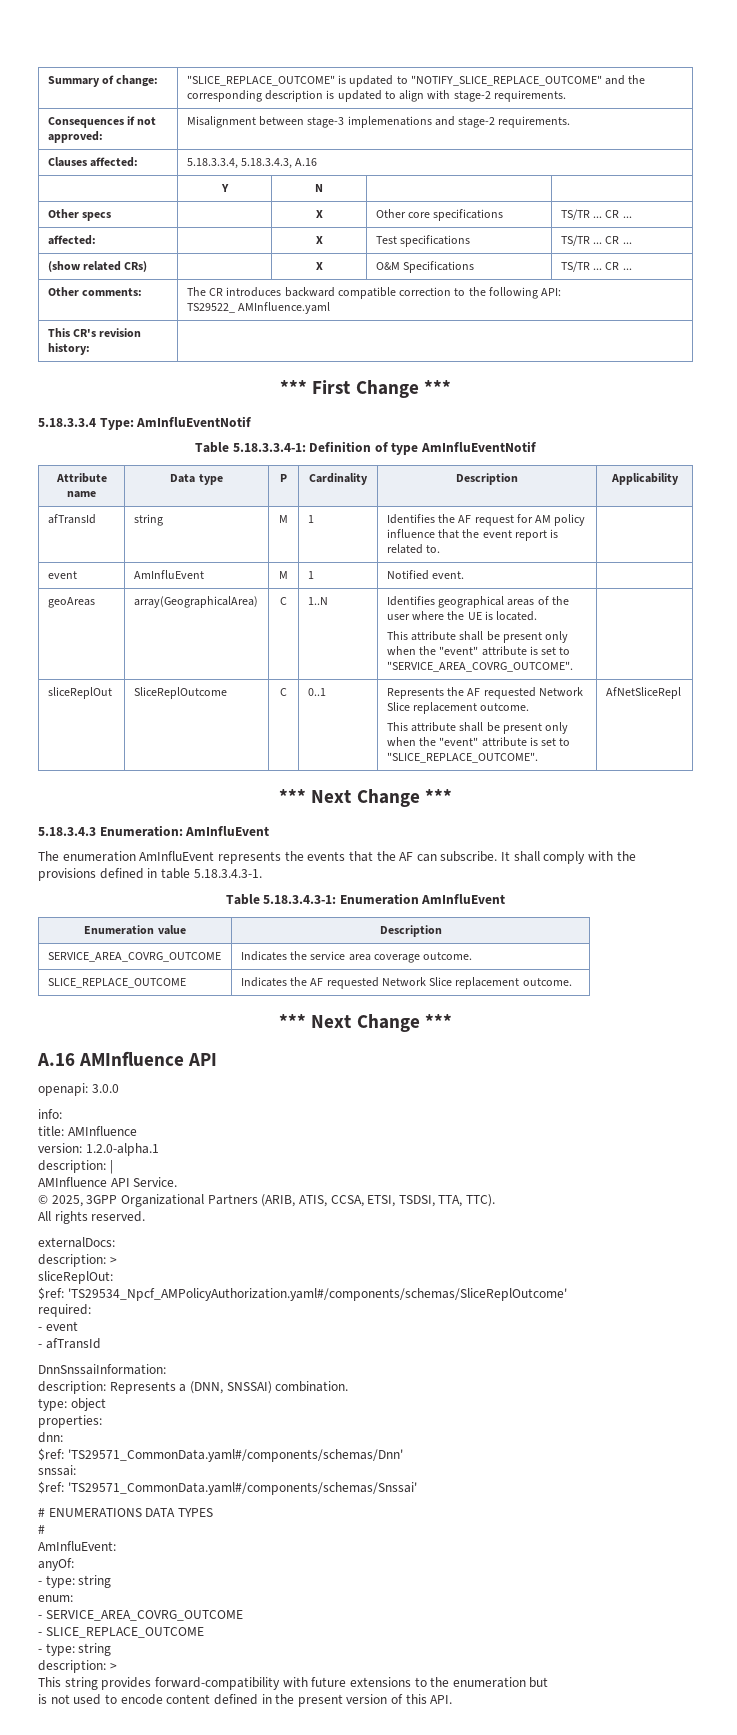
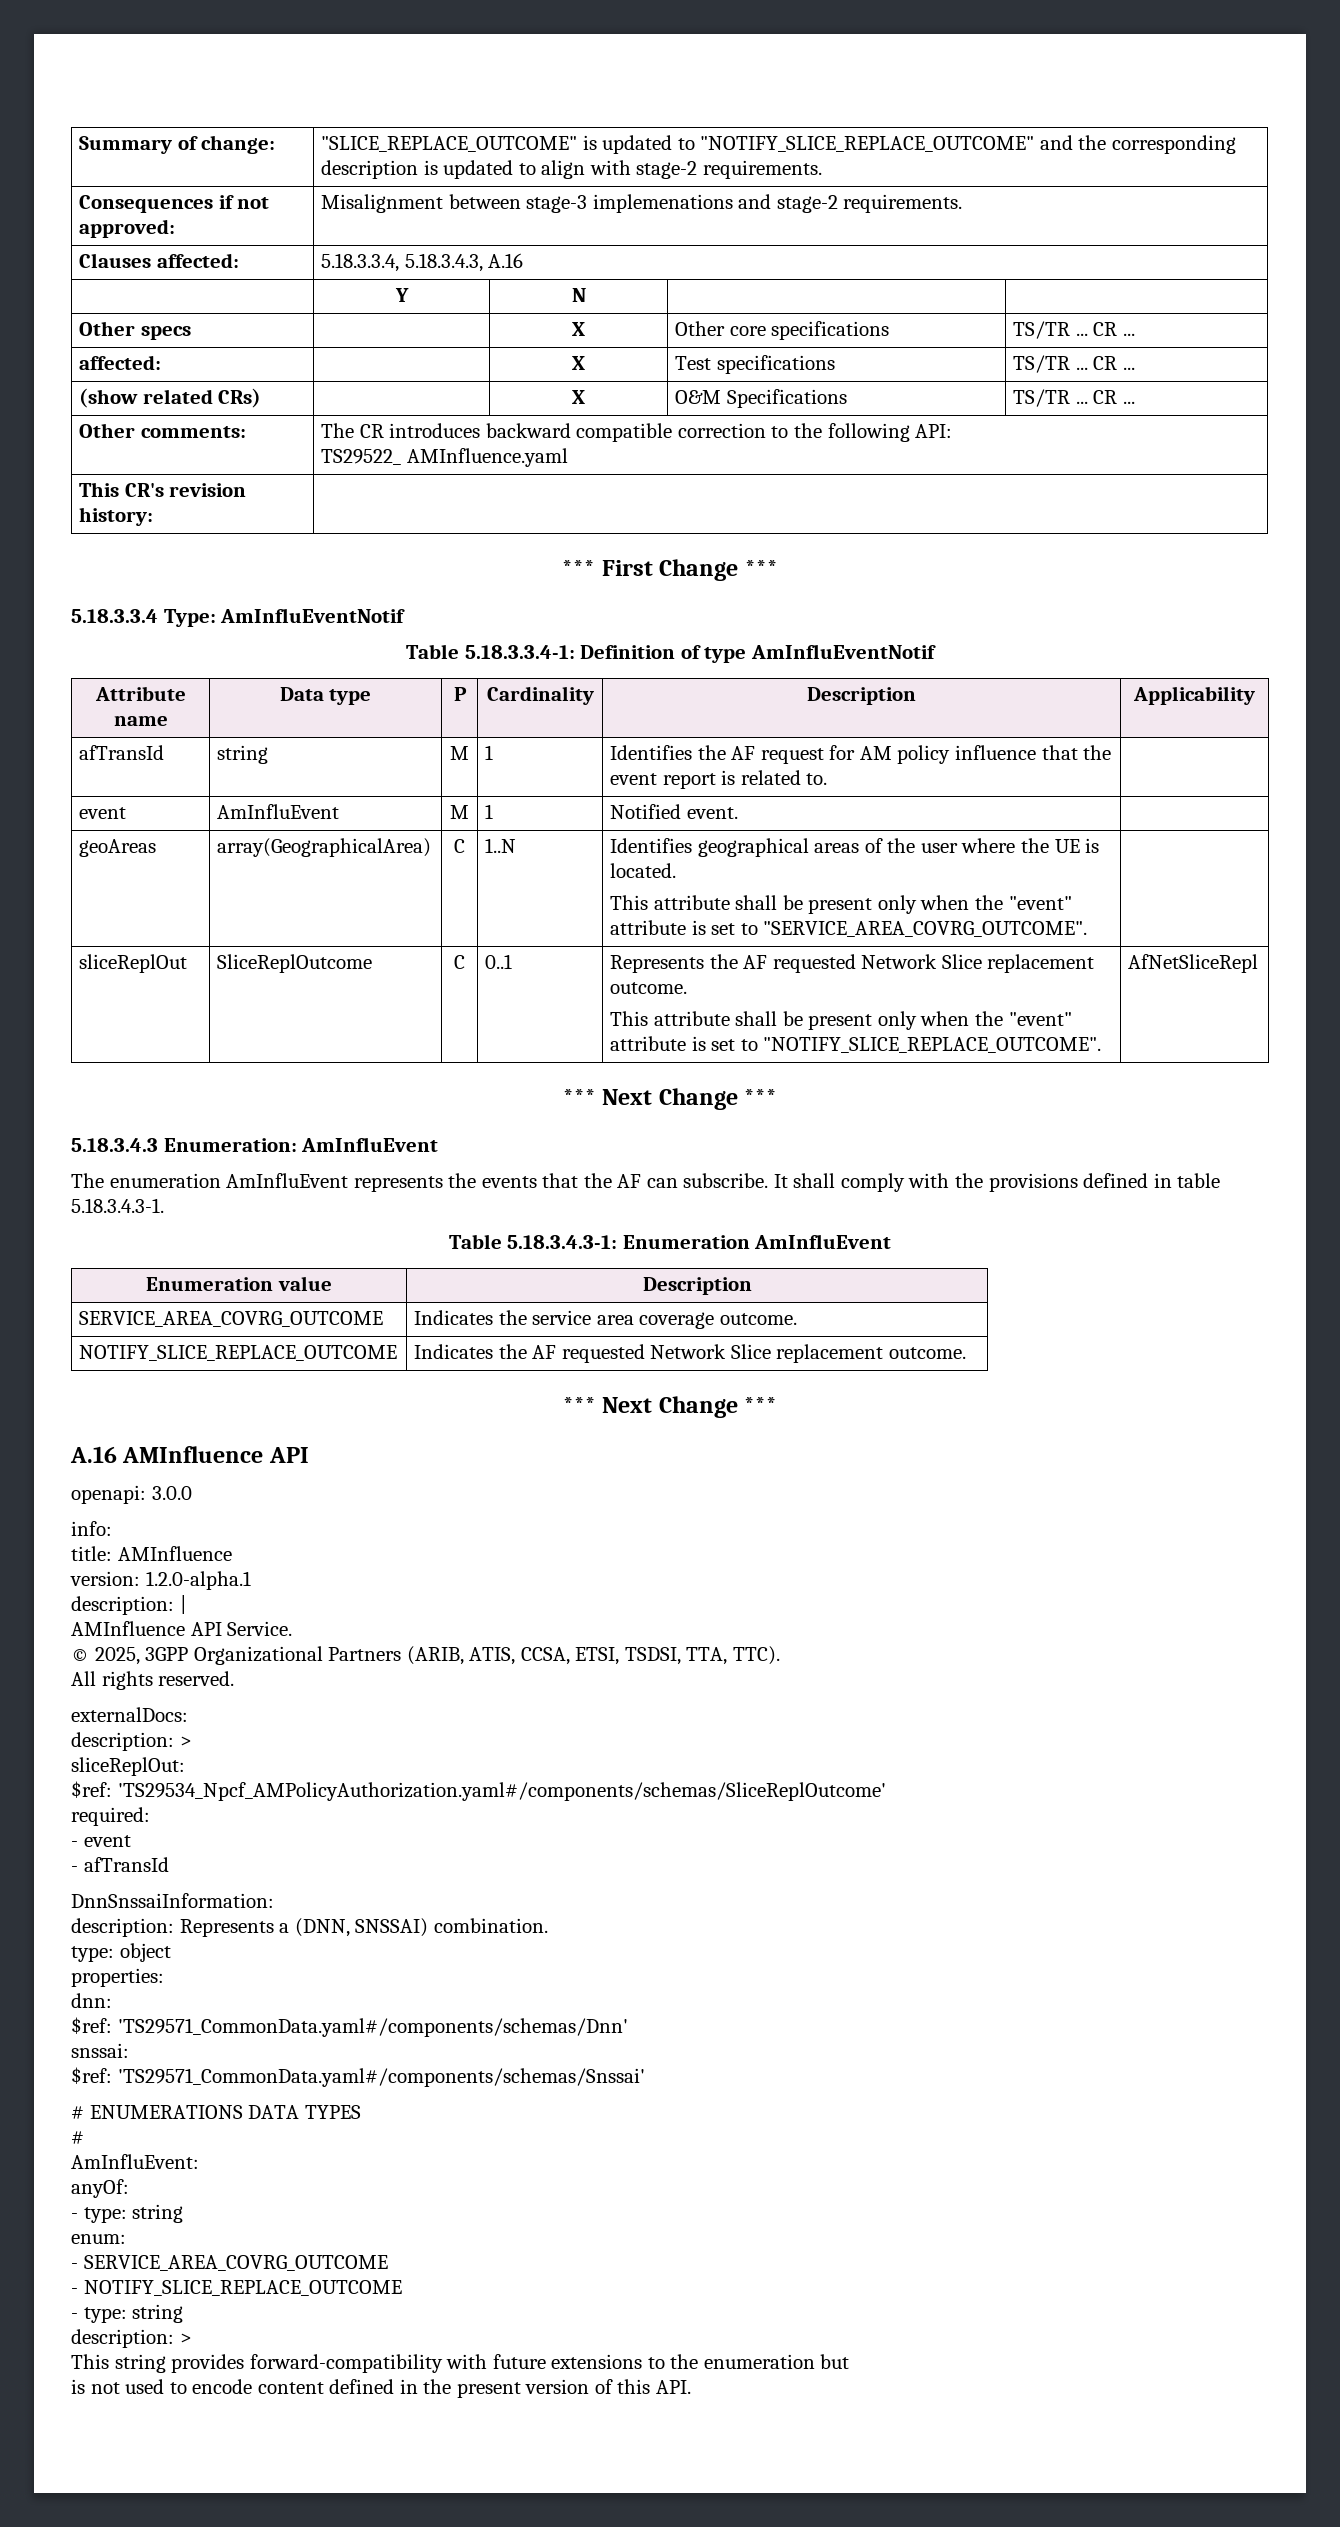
[386,752,538,763] "SLICE_REPLACE_OUTCOME". -> [763,1037,1102,1053] "NOTIFY_SLICE_REPLACE_OUTCOME".
[47,978,186,988] SLICE_REPLACE_OUTCOME -> [79,1345,398,1361] NOTIFY_SLICE_REPLACE_OUTCOME
[45,1627,204,1638] SLICE_REPLACE_OUTCOME -> [83,2280,402,2296] NOTIFY_SLICE_REPLACE_OUTCOME

